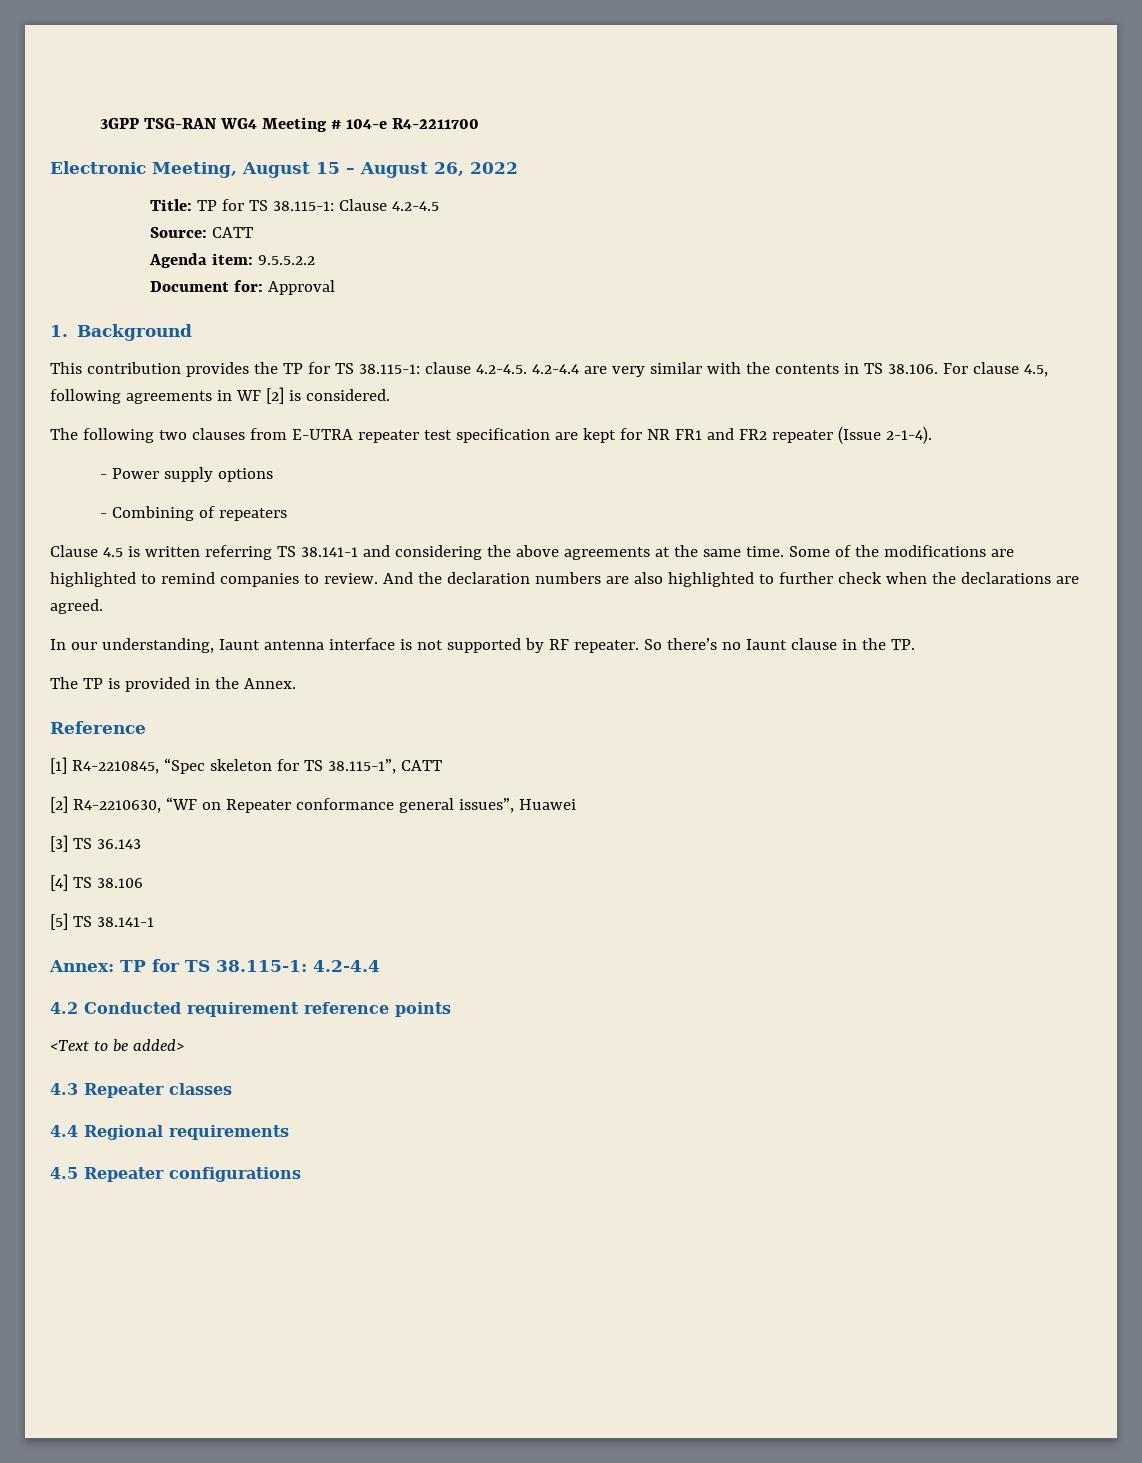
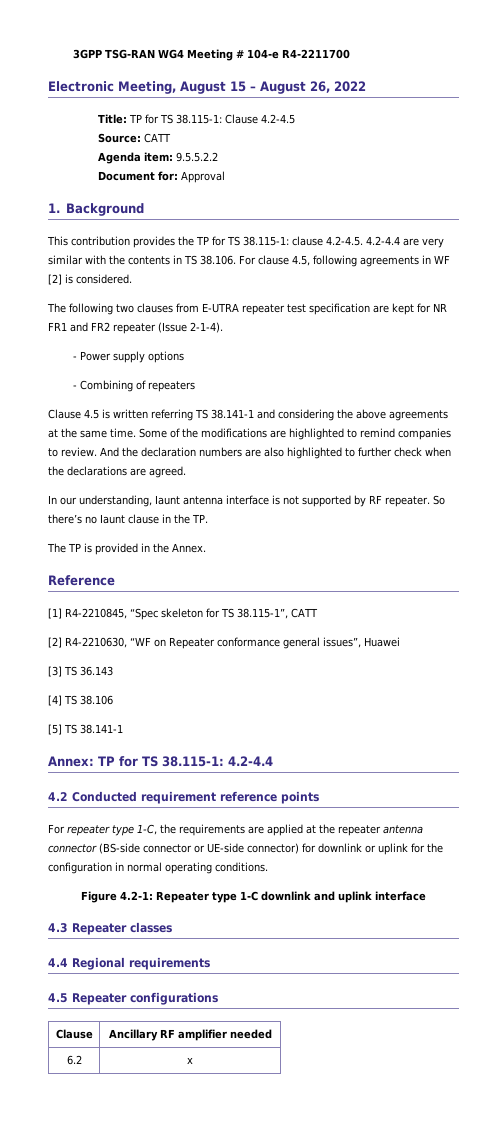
[50,1039,184,1052] <Text to be added> -> [48,824,423,836] [48,843,443,855] [48,862,268,874] [81,891,426,903] For repeater type 1-C, the requirements are applied at the repeater antenna connector (BS-side connector or UE-side connector) for downlink or uplink for the configuration in normal operating conditions. // Figure 4.2-1: Repeater type 1-C downlink and uplink interface
(301, 1174) none -> [55,1029,93,1039] [108,1029,272,1041] [66,1055,82,1065] [187,1057,193,1064] // Clause | Ancillary RF amplifier needed // 6.2 | x

